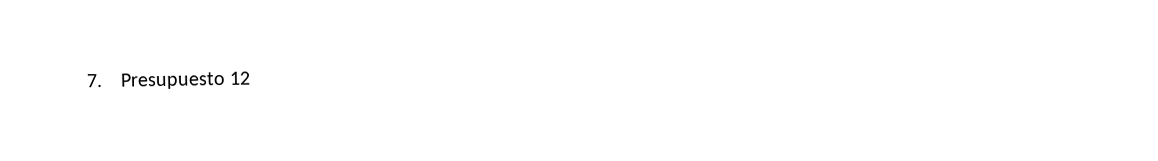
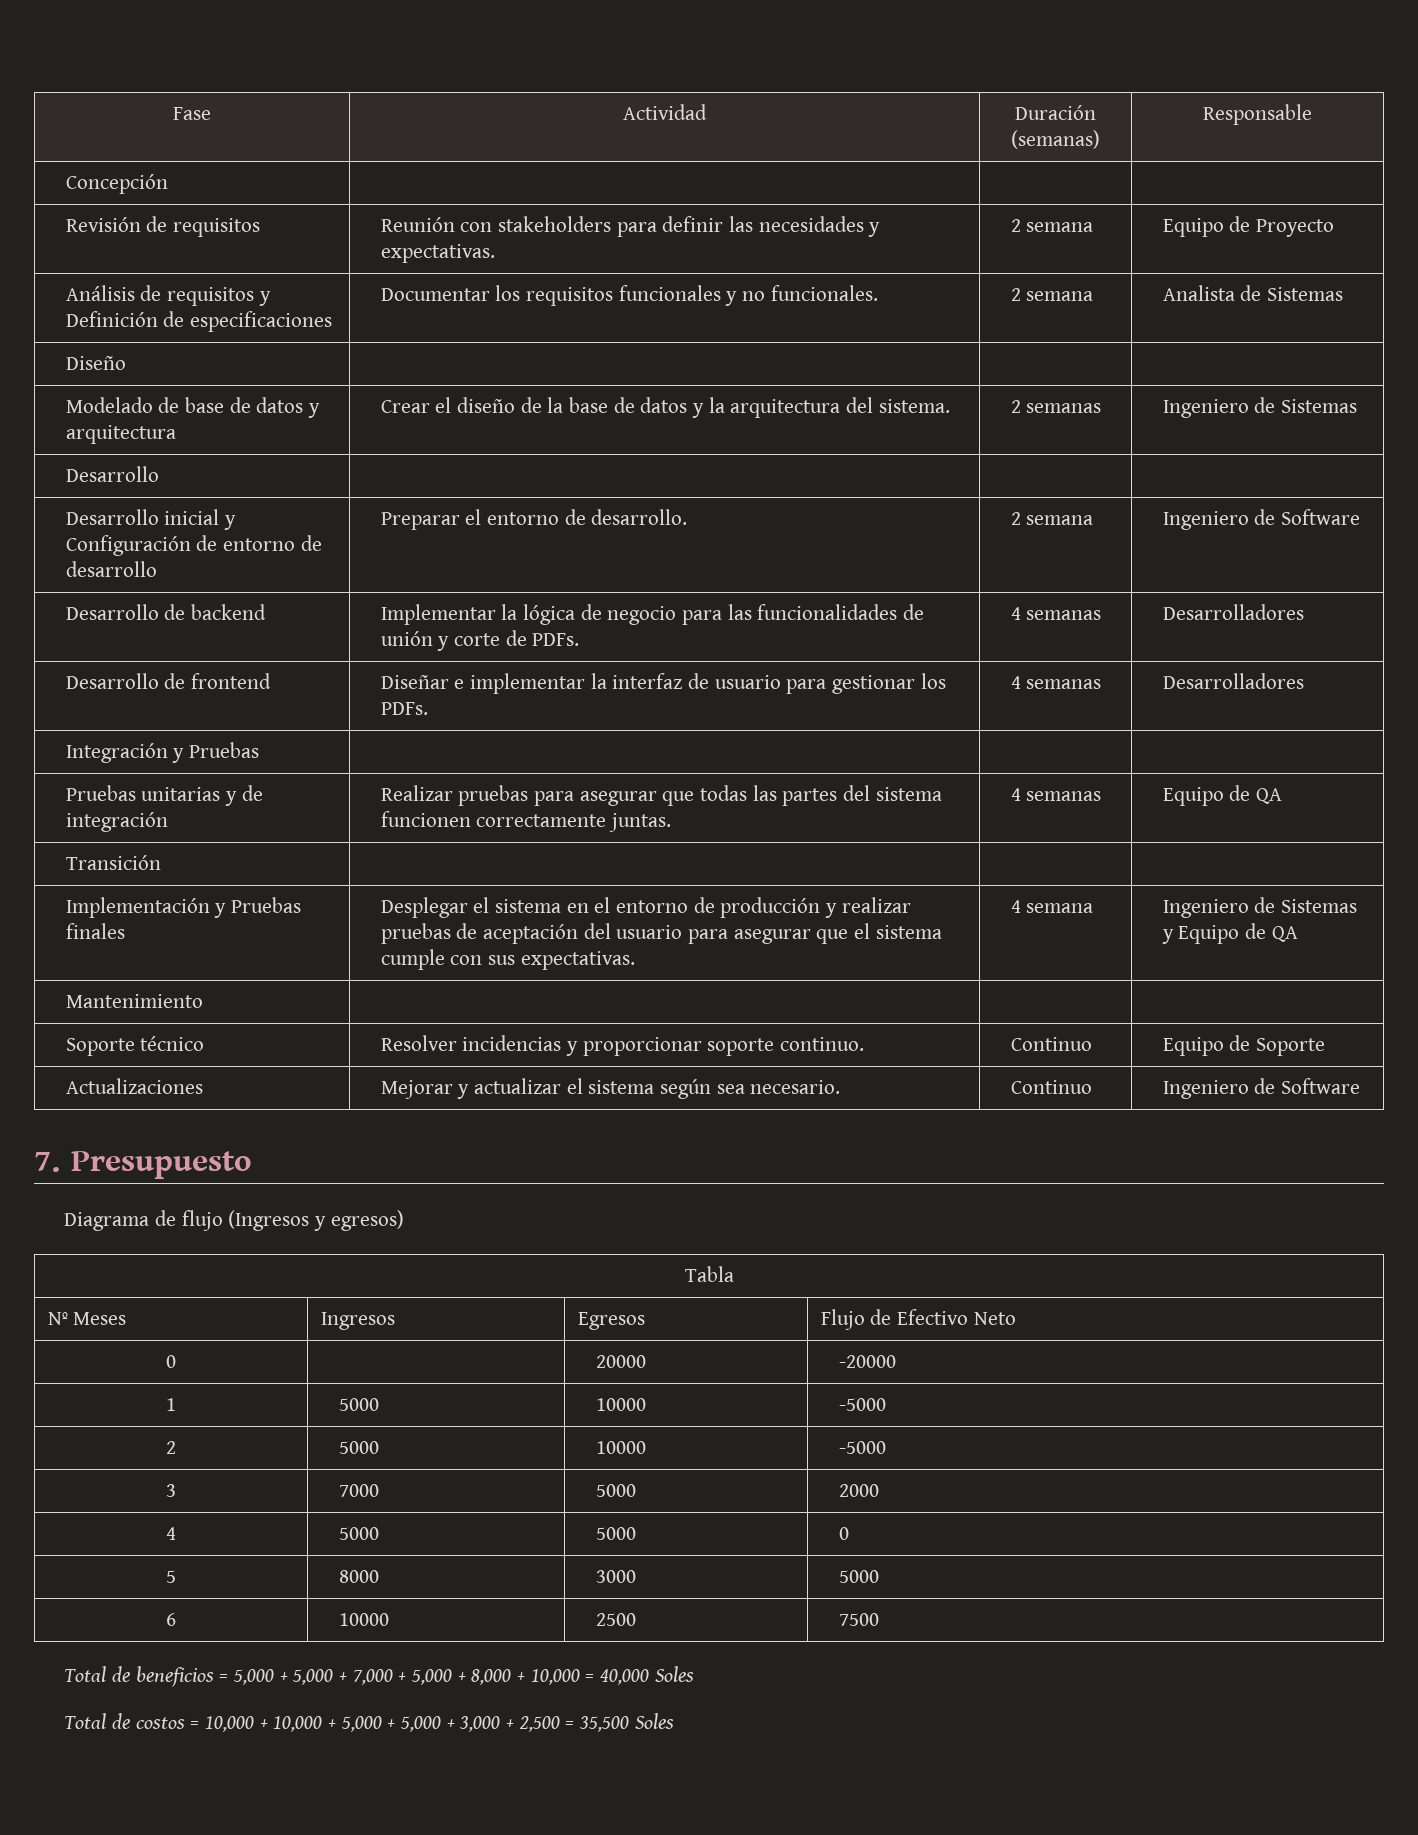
[86,71,252,90] 7. Presupuesto 12 -> [173,107,211,120] [623,104,707,120] [1015,105,1096,120] [1011,130,1100,149] [1203,104,1312,125] [65,174,168,194] [65,216,261,237] [380,216,881,237] [380,244,495,263] [1010,219,1094,232] [1162,216,1335,237] [65,285,271,306] [65,311,333,332] [380,285,878,306] [1010,288,1094,301] [1162,285,1344,301] [65,356,126,370] [65,397,321,418] [65,425,176,444] [380,397,950,418] [1010,400,1102,413] [1162,397,1358,418] [65,466,159,482] [65,509,237,530] [65,535,322,556] [65,561,157,577] [380,509,688,530] [1010,512,1094,525] [1162,509,1361,530] [65,604,267,620] [380,604,925,625] [380,630,580,651] [1010,607,1102,620] [1162,604,1304,620] [65,673,272,689] [380,673,946,694] [380,702,428,715] [1010,676,1102,689] [1162,673,1304,689] [65,742,260,763] [65,785,263,806] [65,812,168,832] [380,785,942,806] [380,811,672,832] [1010,788,1102,801] [1162,785,1283,806] [65,855,161,870] [65,897,302,918] [65,923,125,939] [380,897,911,918] [380,923,942,944] [380,949,635,970] [1010,900,1094,913] [1162,897,1358,918] [1161,923,1298,944] [65,994,203,1008] [65,1036,205,1056] [380,1035,865,1056] [1010,1037,1092,1051] [1162,1035,1326,1056] [65,1078,203,1094] [380,1078,841,1099] [1010,1080,1092,1094] [1162,1078,1361,1099] [34,1151,252,1179] [64,1210,404,1231] [684,1266,734,1282] [47,1312,127,1325] [320,1312,395,1330] [577,1312,645,1330] [820,1309,1016,1330] [166,1355,176,1368] [595,1355,646,1368] [838,1355,896,1368] [166,1398,176,1411] [338,1398,379,1411] [595,1398,646,1411] [838,1398,886,1411] [166,1441,176,1454] [338,1441,379,1454] [595,1441,646,1454] [838,1441,886,1454] [166,1484,176,1497] [338,1484,379,1497] [595,1484,636,1497] [838,1484,879,1497] [166,1527,176,1540] [338,1527,379,1540] [595,1527,636,1540] [838,1527,849,1540] [166,1570,176,1583] [338,1570,379,1583] [595,1570,636,1583] [838,1570,879,1583] [166,1613,176,1626] [338,1613,389,1626] [595,1613,636,1626] [838,1613,879,1626] [64,1666,694,1687] [64,1713,674,1732] Fase | Actividad | Duración (semanas) | Responsable // Concepción | | | // Revisión de requisitos | Reunión con stakeholders para definir las necesidades y expectativas. | 2 semana | Equipo de Proyecto // Análisis de requisitos y Definición de especificaciones | Documentar los requisitos funcionales y no funcionales. | 2 semana | Analista de Sistemas // Diseño | | | // Modelado de base de datos y arquitectura | Crear el diseño de la base de datos y la arquitectura del sistema. | 2 semanas | Ingeniero de Sistemas // Desarrollo | | | // Desarrollo inicial y Configuración de entorno de desarrollo | Preparar el entorno de desarrollo. | 2 semana | Ingeniero de Software // Desarrollo de backend | Implementar la lógica de negocio para las funcionalidades de unión y corte de PDFs. | 4 semanas | Desarrolladores // Desarrollo de frontend | Diseñar e implementar la interfaz de usuario para gestionar los PDFs. | 4 semanas | Desarrolladores // Integración y Pruebas | | | // Pruebas unitarias y de integración | Realizar pruebas para asegurar que todas las partes del sistema funcionen correctamente juntas. | 4 semanas | Equipo de QA // Transición | | | // Implementación y Pruebas finales | Desplegar el sistema en el entorno de producción y realizar pruebas de aceptación del usuario para asegurar que el sistema cumple con sus expectativas. | 4 semana | Ingeniero de Sistemas y Equipo de QA // Mantenimiento | | | // Soporte técnico | Resolver incidencias y proporcionar soporte continuo. | Continuo | Equipo de Soporte // Actualizaciones | Mejorar y actualizar el sistema según sea necesario. | Continuo | Ingeniero de Software // 7. Presupuesto // Diagrama de flujo (Ingresos y egresos) // Tabla // Nº Meses | Ingresos | Egresos | Flujo de Efectivo Neto // 0 | | 20000 | -20000 // 1 | 5000 | 10000 | -5000 // 2 | 5000 | 10000 | -5000 // 3 | 7000 | 5000 | 2000 // 4 | 5000 | 5000 | 0 // 5 | 8000 | 3000 | 5000 // 6 | 10000 | 2500 | 7500 // Total de beneficios = 5,000 + 5,000 + 7,000 + 5,000 + 8,000 + 10,000 = 40,000 Soles // Total de costos = 10,000 + 10,000 + 5,000 + 5,000 + 3,000 + 2,500 = 35,500 Soles

